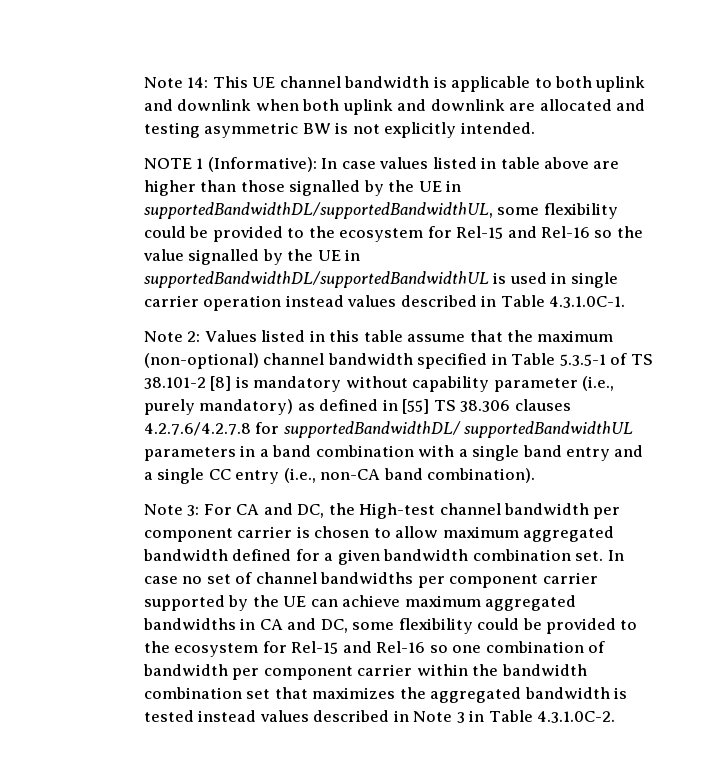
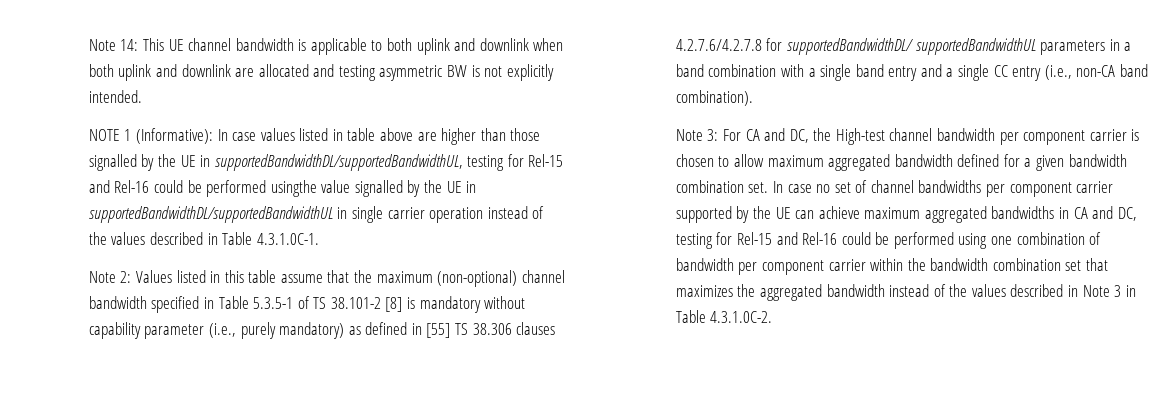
[497,203,618,219] [143,226,643,242] some flexibility could be provided to the ecosystem for Rel-15 and Rel-16 so the -> [467,154,564,171] [88,180,317,197] testing for Rel-15 and Rel-16 could be performed usingthe
[493,272,547,284] is used -> (333, 214) none
(344, 301) none -> [532,206,545,219] [88,232,107,245] of the
[352,618,638,634] [143,641,448,657] some flexibility could be provided to the ecosystem for Rel-15 and Rel-16 so -> [675,232,988,249] testing for Rel-15 and Rel-16 could be performed using
[614,687,628,699] [143,710,257,722] is tested instead -> [889,284,968,297] instead of the

